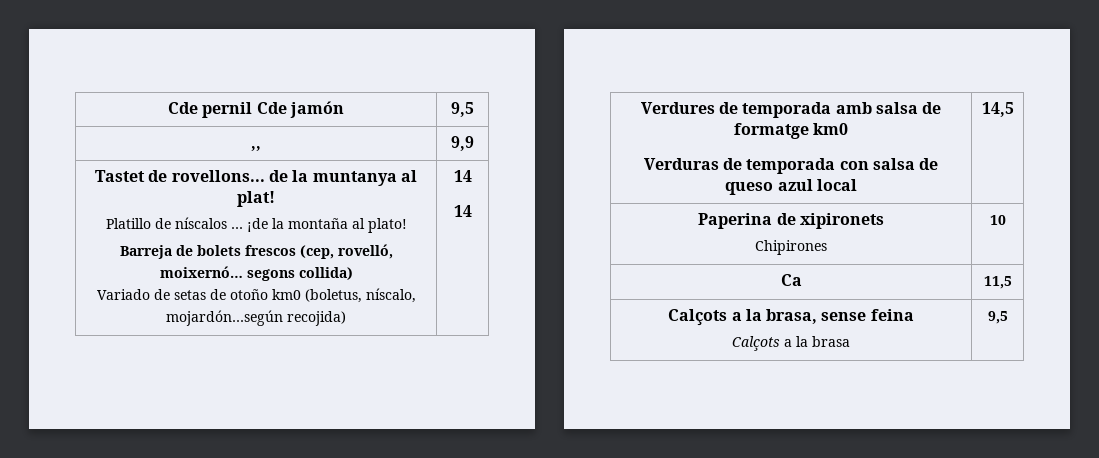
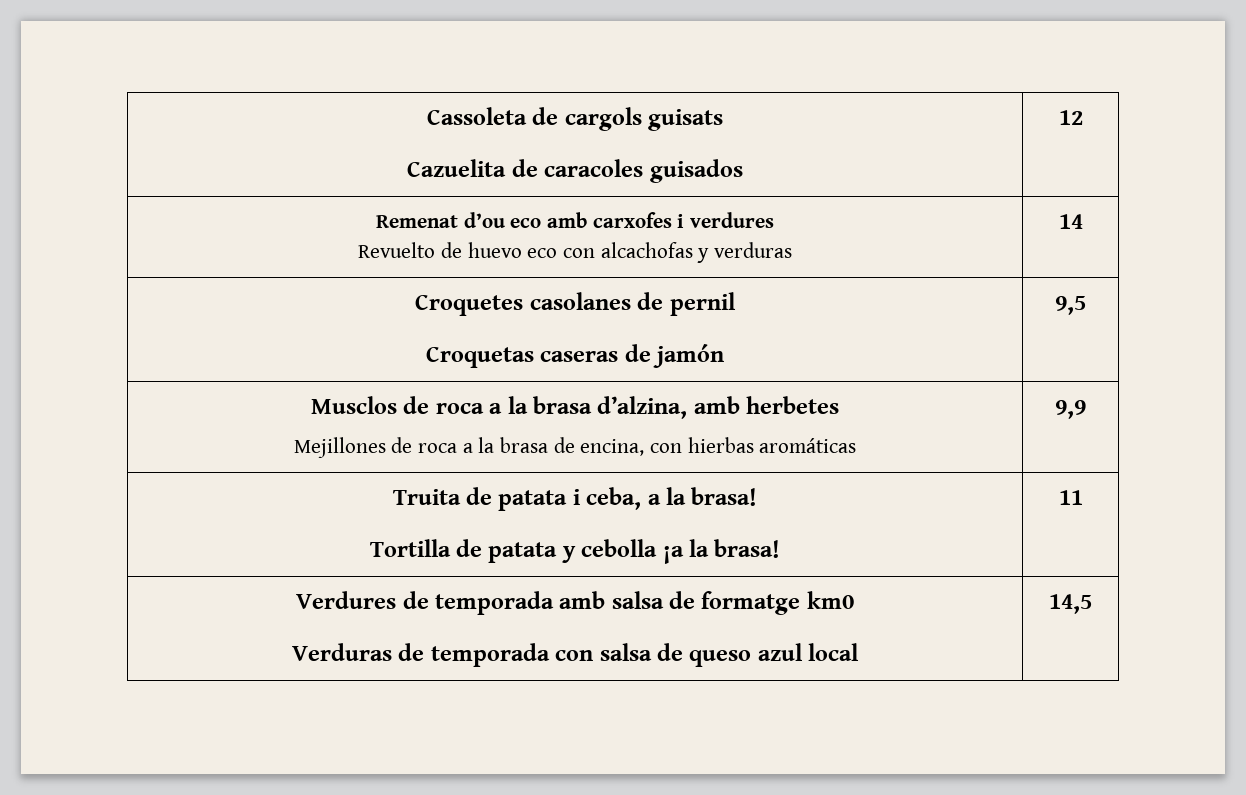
[168,101,344,118] [451,102,474,117] [251,146,261,151] [451,136,474,151] [95,170,417,186] [237,191,275,207] [105,217,407,233] [119,244,393,259] [159,266,353,281] [96,288,416,303] [166,310,346,326] [453,170,472,182] [453,205,472,217] Cde pernil Cde jamón | 9,5 // ,, | 9,9 // Tastet de rovellons... de la muntanya al plat! // Platillo de níscalos … ¡de la montaña al plato! // Barreja de bolets frescos (cep, rovelló, moixernó… segons collida) // Variado de setas de otoño km0 (boletus, níscalo, mojardón…según recojida) | 14 // 14 -> [426,107,724,131] [407,159,743,183] [1058,110,1083,125] [375,212,775,228] [358,242,792,263] [1058,214,1083,229] [415,292,736,316] [425,344,725,368] [1055,296,1086,315] [311,396,839,419] [293,437,857,458] [1055,400,1086,419] [392,487,758,511] [369,539,781,564] [1058,490,1083,505] Cassoleta de cargols guisats // Cazuelita de caracoles guisados | 12 // Remenat d’ou eco amb carxofes i verdures // Revuelto de huevo eco con alcachofas y verduras | 14 // Croquetes casolanes de pernil // Croquetas caseras de jamón | 9,5 // Musclos de roca a la brasa d’alzina, amb herbetes // Mejillones de roca a la brasa de encina, con hierbas aromáticas | 9,9 // Truita de patata i ceba, a la brasa! // Tortilla de patata y cebolla ¡a la brasa! | 11
[698,213,884,229] [755,240,827,255] [989,215,1006,225] [780,274,802,286] [983,276,1012,289] [668,309,914,326] [732,336,850,351] [987,311,1008,324] // Paperina de xipironets // Chipirones | 10 // Ca | 11,5 // Calçots a la brasa, sense feina // Calçots a la brasa | 9,5 -> (1092, 604) none

